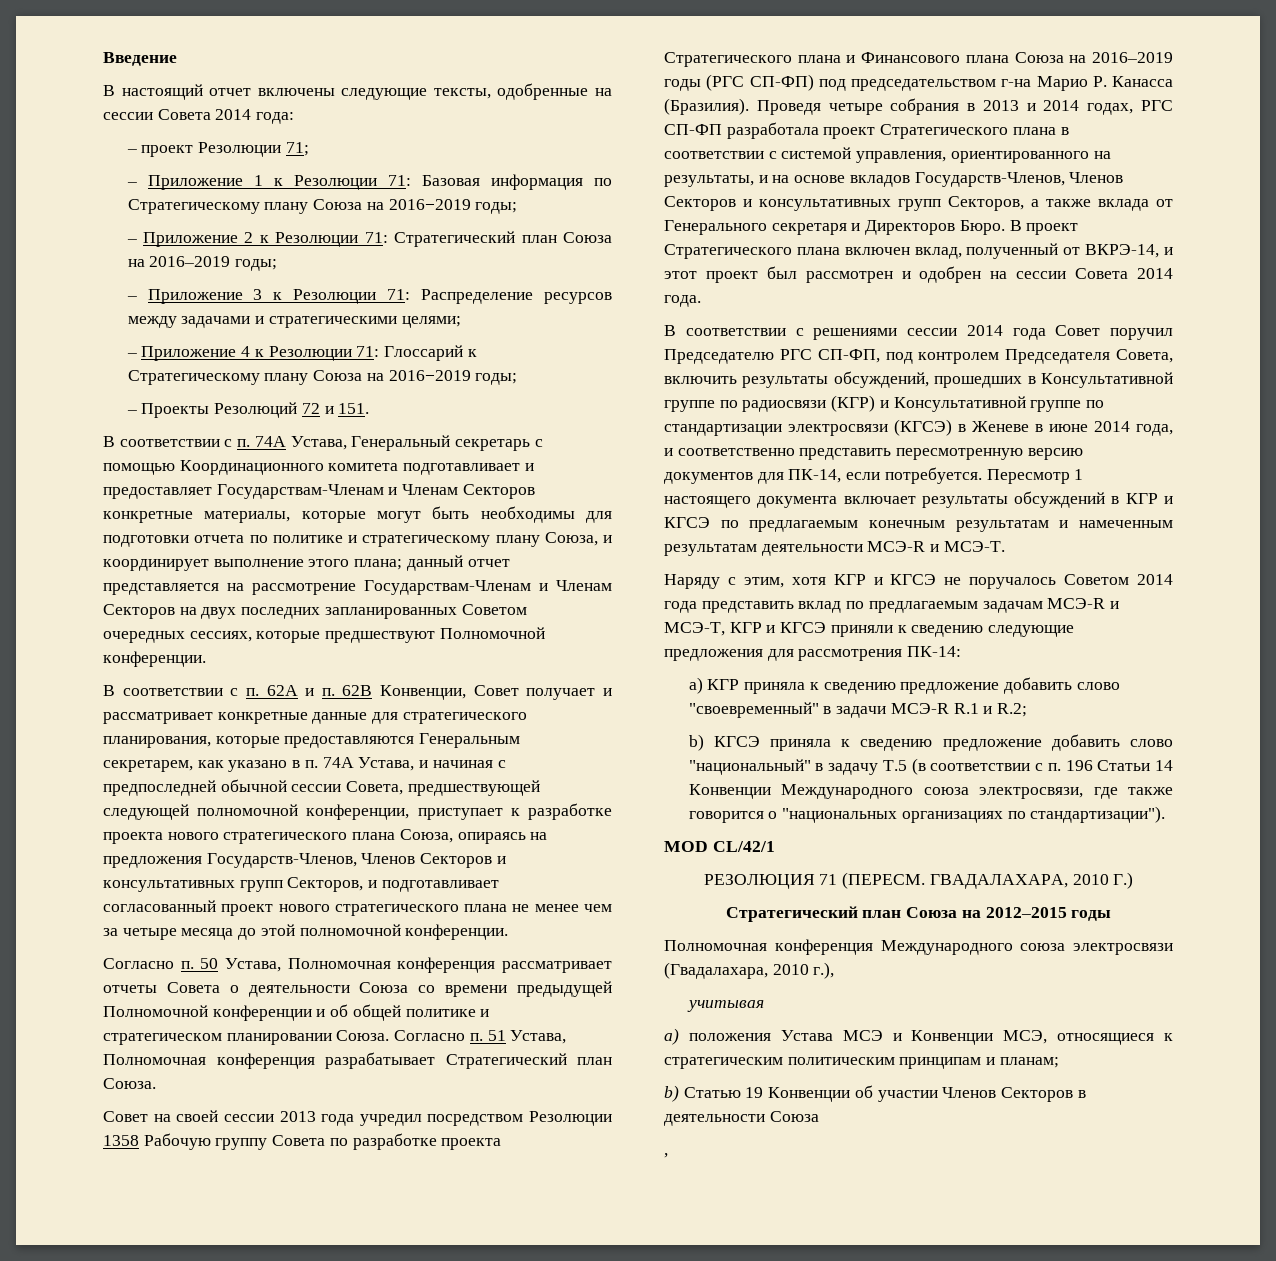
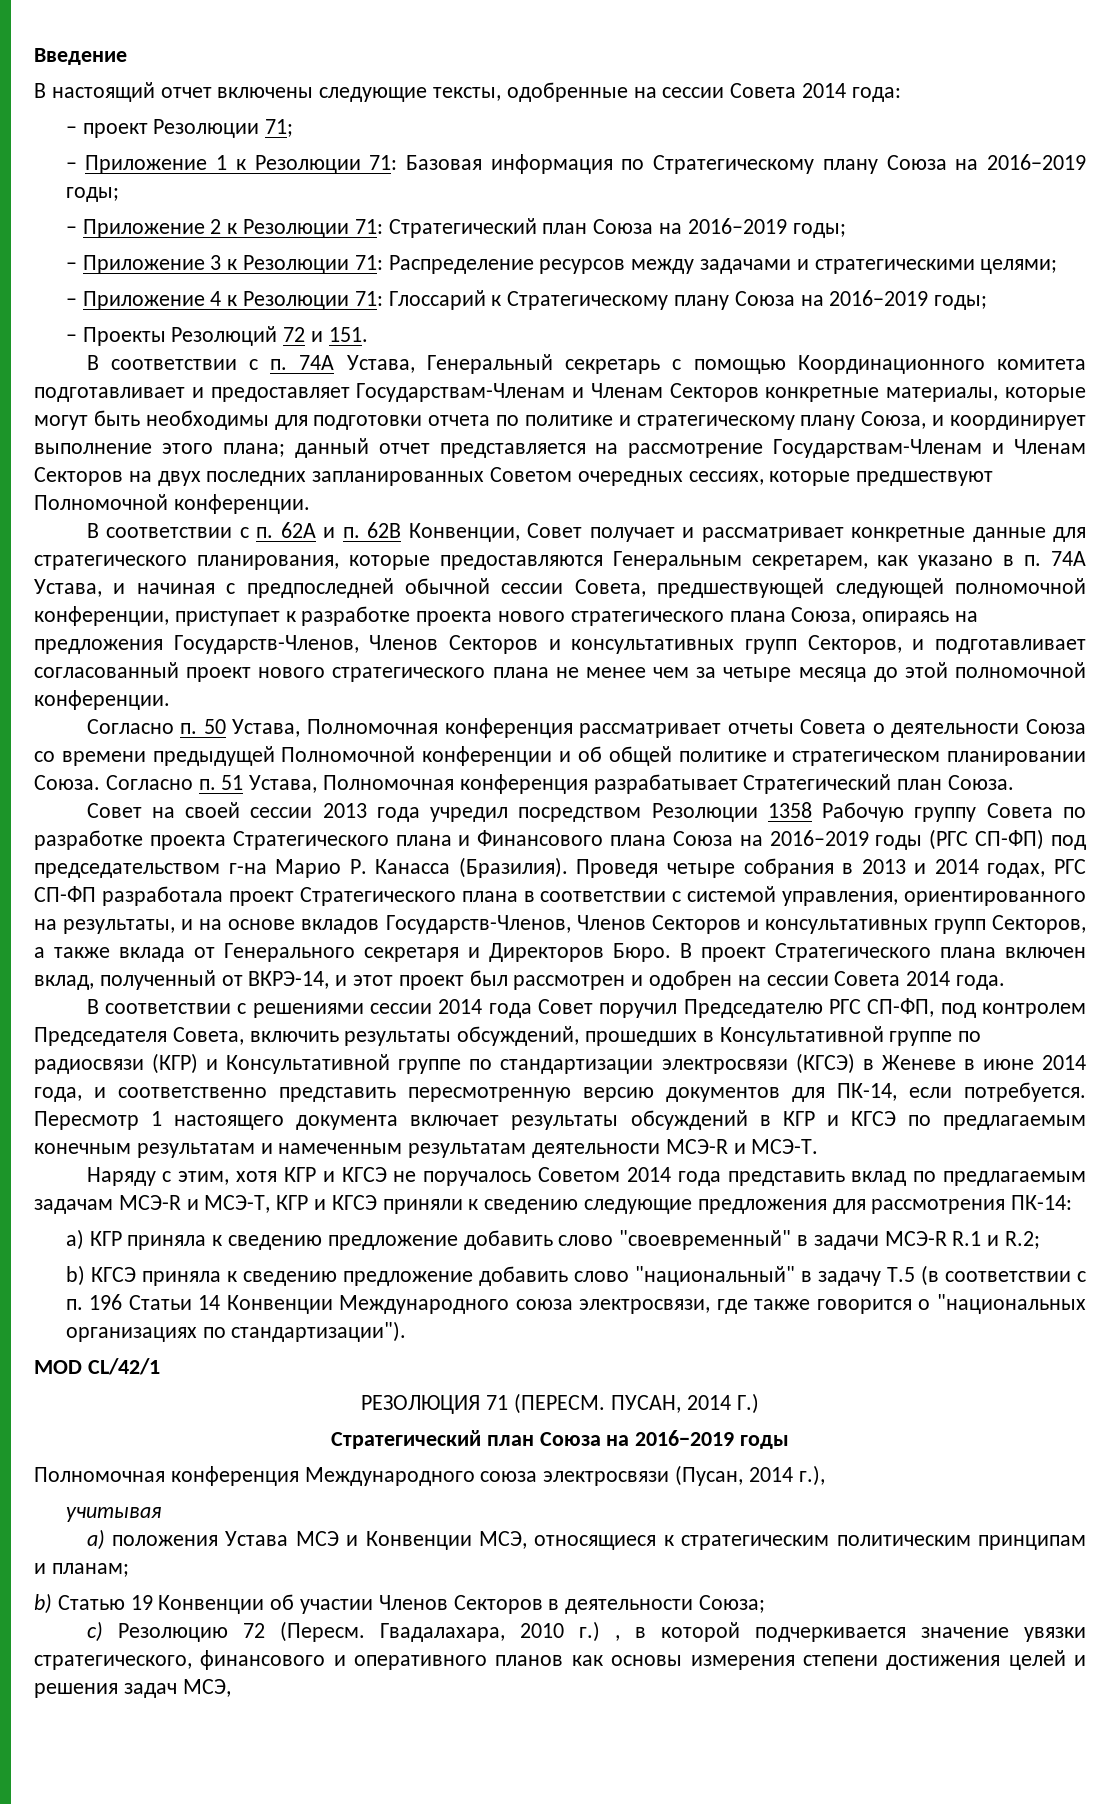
[929,874,1109,889] ГВАДАЛАХАРА, 2010 -> [610,1395,731,1413] ПУСАН, 2014
[985,907,1067,918] 2012–2015 -> [635,1430,735,1446] 2016−2019
[664,962,809,979] (Гвадалахара, 2010 -> [675,1465,793,1486] (Пусан, 2014
[769,1111,819,1122] [664,1153,668,1158] Союза // , -> [699,1595,766,1613] [86,1621,1086,1642] [34,1650,1086,1670] [34,1679,231,1698] Союза; // c) Резолюцию 72 (Пересм. Гвадалахара, 2010 г.) , в которой подчеркивается значение увязки стратегического, финансового и оперативного планов как основы измерения степени достижения целей и решения задач МСЭ,

